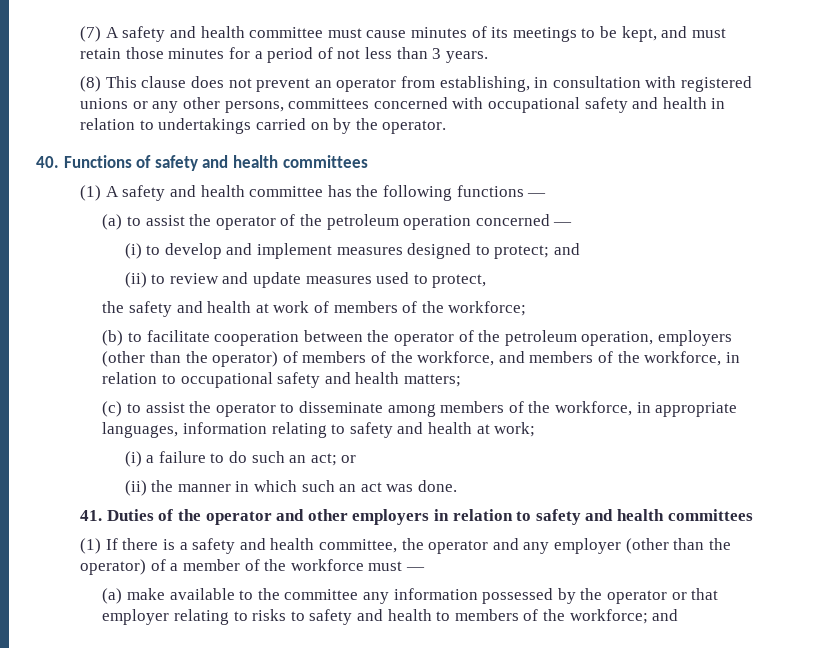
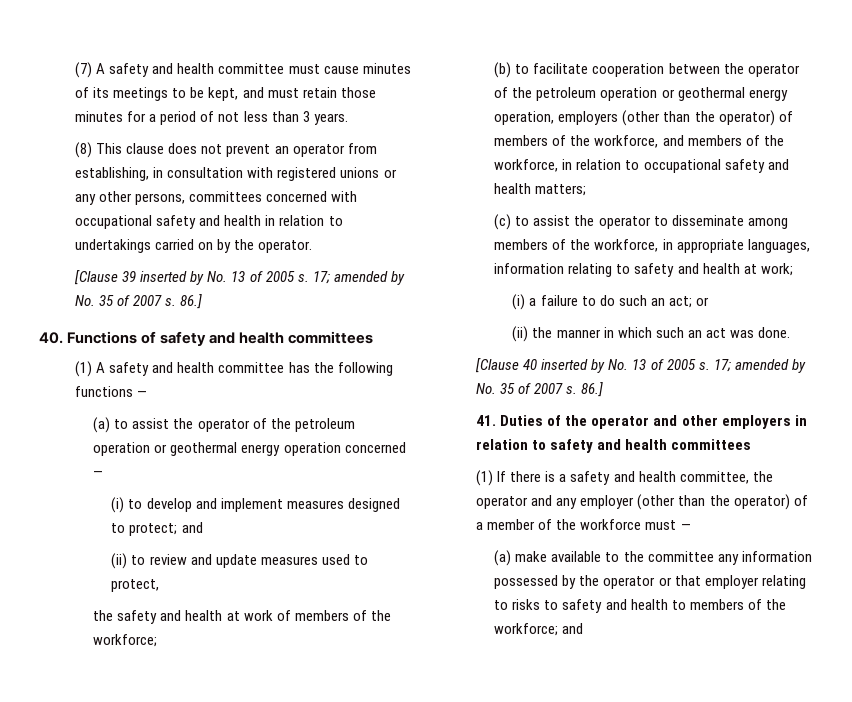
(447, 127) none -> [74,270,405,285] [75,294,203,309] // [Clause 39 inserted by No. 13 of 2005 s. 17; amended by No. 35 of 2007 s. 86.]
(472, 222) none -> [154,442,341,456] or geothermal energy operation
(577, 338) none -> [600,87,788,101] operation or geothermal energy
(457, 486) none -> [475,358,806,373] [476,382,604,397] // [Clause 40 inserted by No. 13 of 2005 s. 17; amended by No. 35 of 2007 s. 86.]

